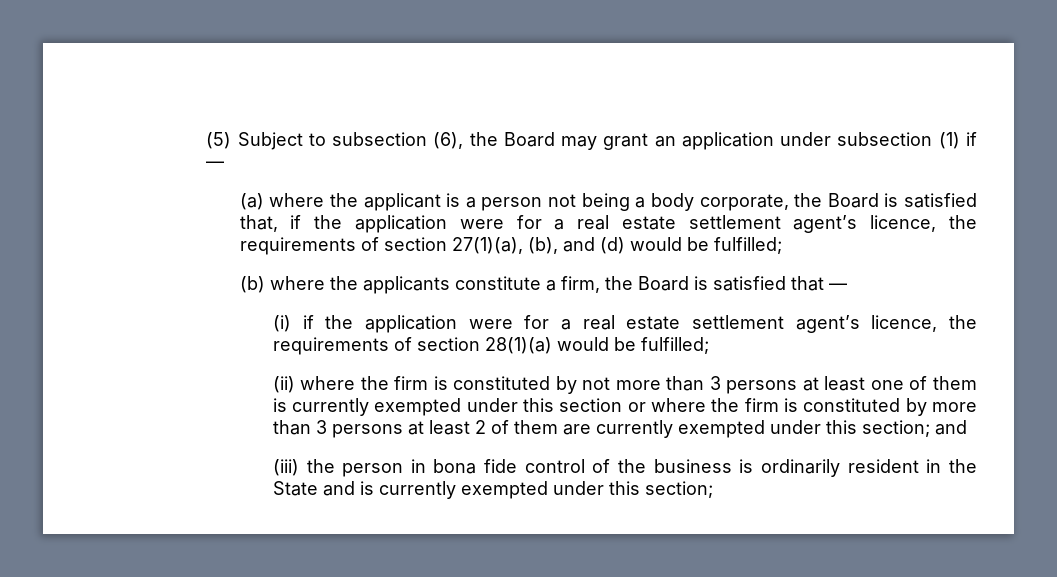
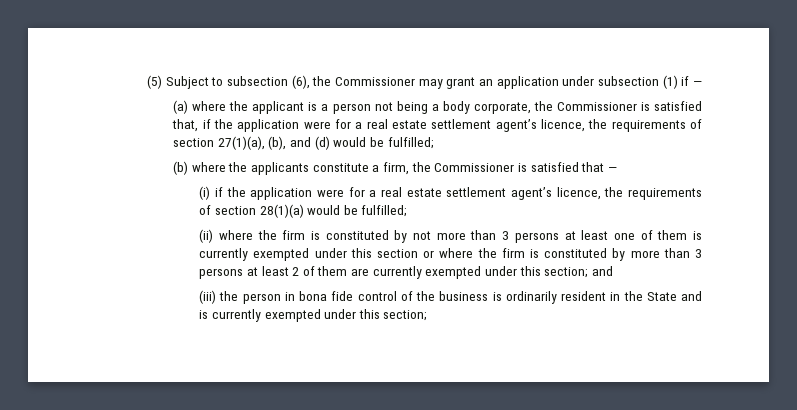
[503,132,555,147] Board -> [334,77,415,86] Commissioner
[827,193,879,208] Board -> [556,102,637,111] Commissioner
[637,276,689,291] Board -> [434,163,515,172] Commissioner

